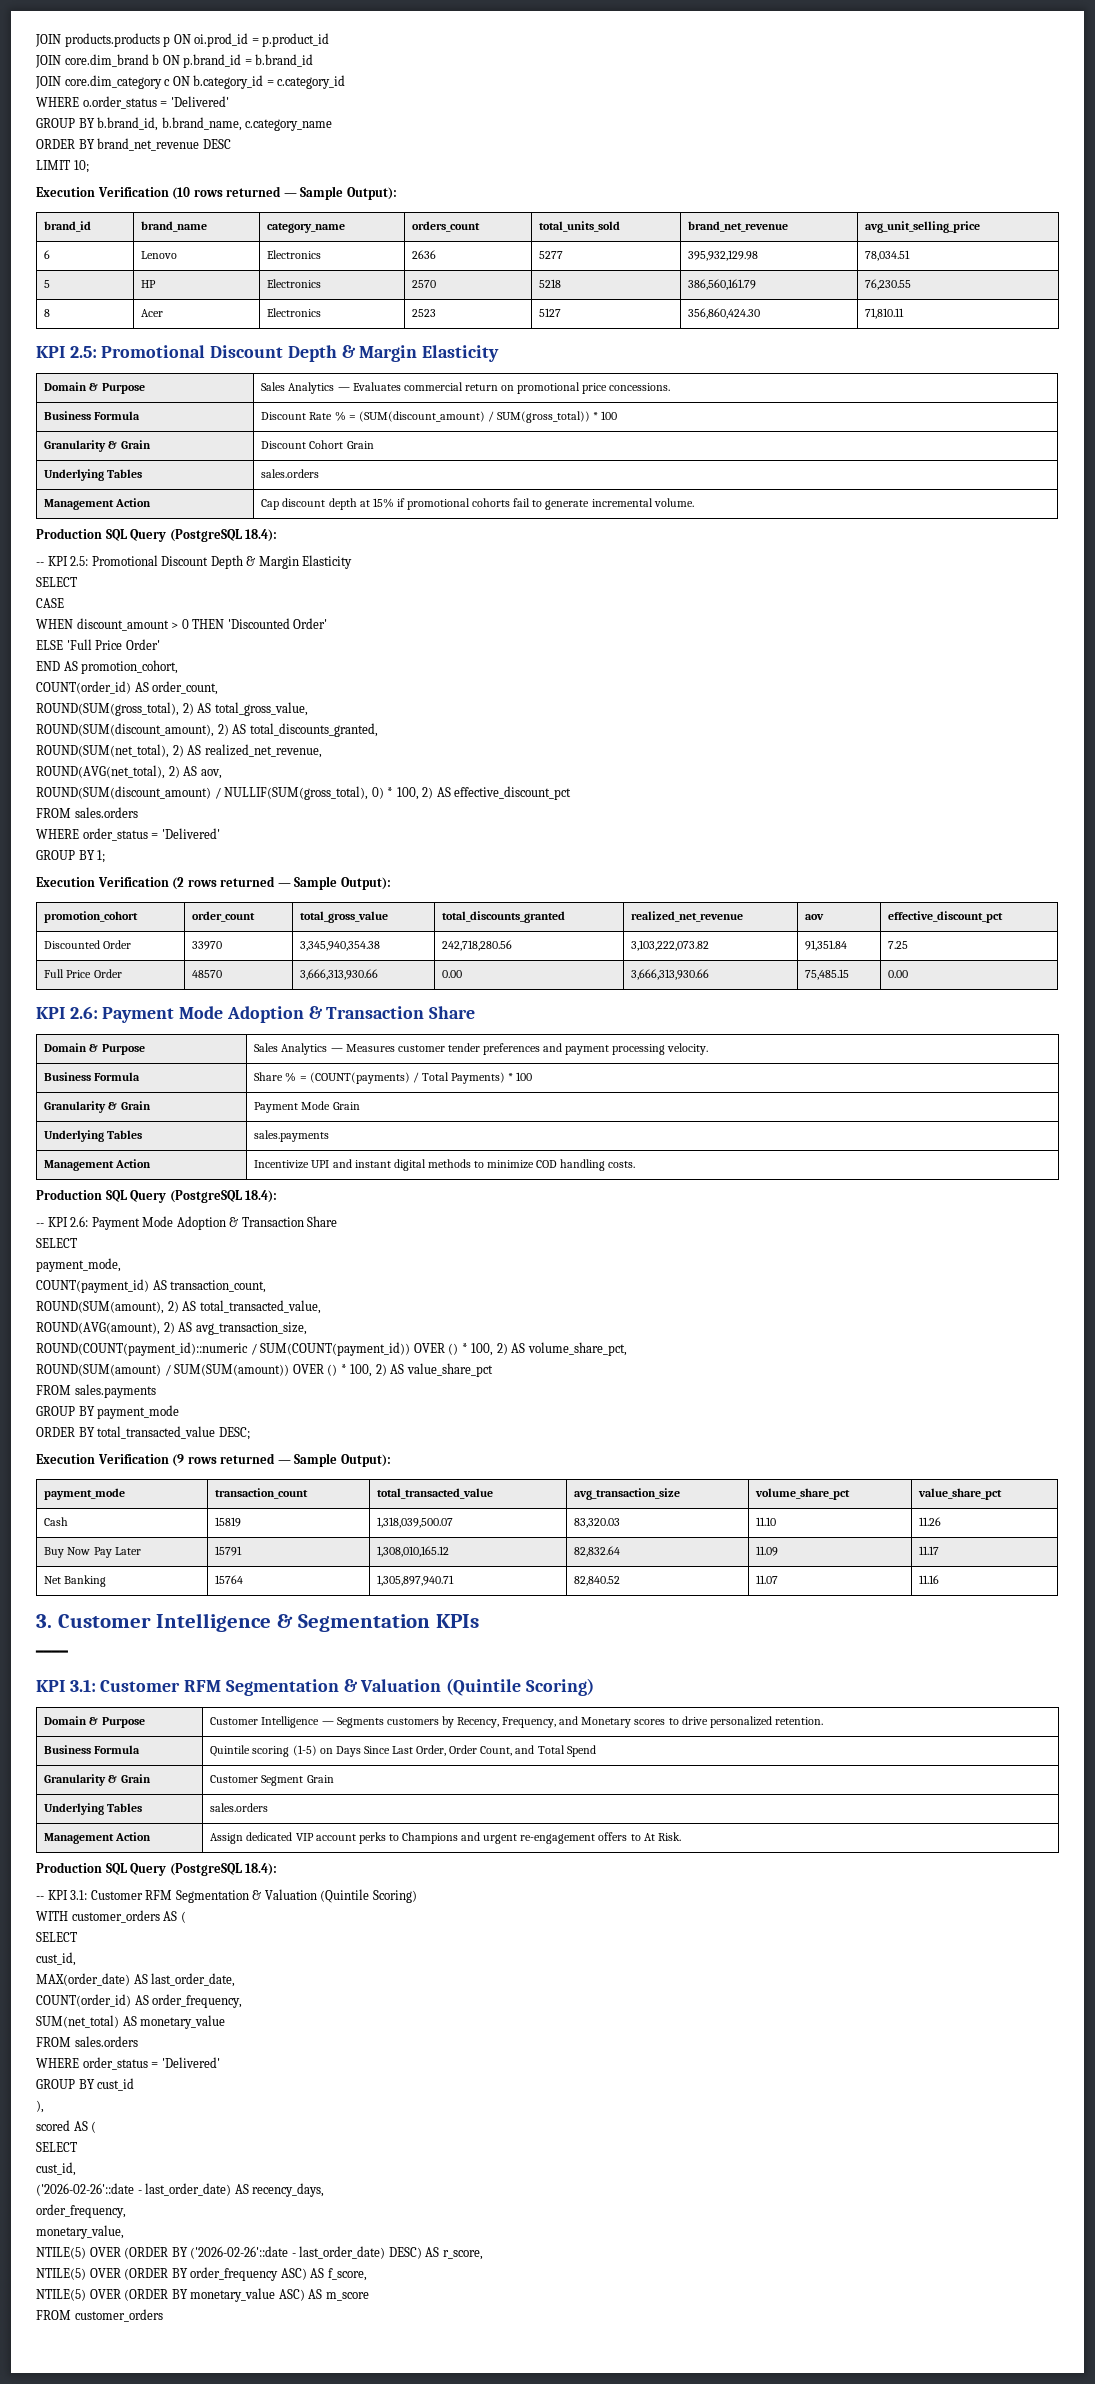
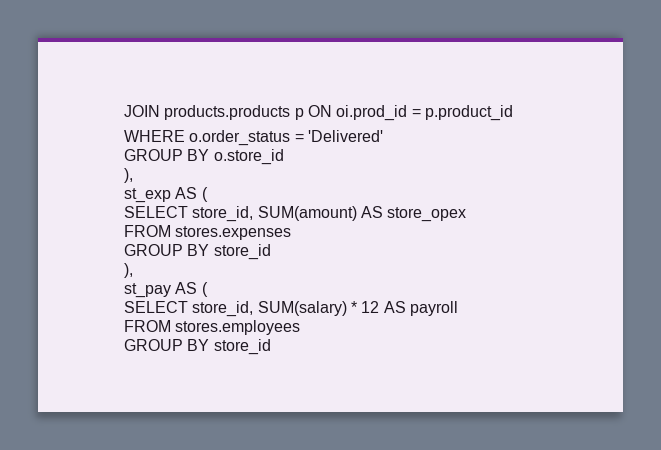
[35,54,314,68] [35,75,346,89] // JOIN core.dim_brand b ON p.brand_id = b.brand_id // JOIN core.dim_category c ON b.category_id = c.category_id -> (513, 113) none
[97,117,333,131] [36,138,231,151] [36,160,89,173] [36,186,397,200] [44,221,92,232] [141,221,208,232] [267,223,346,233] [412,221,481,232] [539,221,621,232] [688,221,789,232] [865,221,981,233] [44,250,51,259] [141,251,178,259] [267,250,322,259] [412,250,437,259] [539,251,564,259] [688,250,759,261] [865,250,911,261] [44,280,51,288] [141,280,157,288] [267,279,322,288] [412,280,437,288] [539,279,562,288] [688,279,757,290] [865,279,912,290] [44,309,51,317] [141,309,164,317] [267,308,322,317] [412,309,437,317] [539,308,562,317] [688,308,761,319] [865,308,905,319] [36,345,500,362] [44,382,145,394] [261,382,671,394] [44,411,141,420] [261,411,618,423] [44,440,151,452] [261,440,374,449] [44,469,143,481] [261,469,320,478] [44,498,152,510] [261,498,694,510] [36,528,278,542] [36,555,353,569] [36,577,77,587] [36,598,64,608] [36,618,328,631] [36,639,160,650] [36,660,179,674] [36,681,219,695] [36,702,308,716] [36,723,378,737] [36,744,322,758] [36,765,222,779] [36,786,572,800] [36,807,138,818] [36,828,220,841] [36,850,106,863] [36,876,391,890] [44,911,139,923] [192,911,256,922] [300,911,389,923] [442,911,566,923] [631,911,744,922] [805,914,825,920] [888,911,1004,923] [44,940,132,949] [192,941,223,950] [300,941,381,951] [442,940,513,951] [631,940,710,951] [805,940,848,951] [888,941,909,949] [44,969,122,978] [192,970,223,978] [300,969,379,980] [442,970,463,978] [631,969,710,980] [805,969,850,980] [888,970,909,978] [36,1006,476,1023] [44,1043,145,1055] [254,1043,709,1055] [44,1072,141,1081] [254,1072,533,1084] [44,1101,151,1113] [254,1101,360,1113] [44,1130,143,1142] [254,1130,330,1142] [44,1159,152,1171] [254,1159,636,1171] [36,1189,278,1203] [36,1216,338,1230] [36,1238,77,1248] [36,1258,121,1272] [36,1279,267,1293] [36,1300,321,1314] [36,1322,307,1335] [36,1342,627,1356] [36,1363,493,1377] [36,1384,156,1398] [36,1405,180,1419] [36,1426,250,1440] [36,1453,391,1467] [44,1488,126,1500] [215,1488,309,1499] [377,1488,494,1499] [574,1488,681,1500] [755,1488,851,1500] [918,1488,1003,1500] [44,1517,69,1526] [215,1517,242,1527] [377,1517,454,1528] [574,1518,621,1528] [756,1517,777,1526] [919,1517,942,1526] [44,1547,141,1558] [215,1546,243,1556] [377,1546,450,1557] [574,1546,621,1557] [756,1546,779,1556] [919,1546,940,1555] [44,1575,107,1587] [215,1575,244,1584] [377,1575,455,1586] [574,1576,621,1586] [756,1575,779,1584] [919,1575,940,1584] [36,1613,479,1632] [35,1650,68,1656] [36,1678,594,1696] [44,1716,145,1728] [210,1716,823,1728] [44,1745,141,1754] [210,1745,596,1757] [44,1774,151,1786] [210,1775,334,1786] [44,1803,143,1815] [210,1803,269,1812] [44,1832,152,1844] [210,1832,681,1844] [36,1862,278,1876] [36,1889,417,1903] [36,1910,186,1923] [36,1932,77,1942] [36,1952,76,1966] [36,1973,236,1987] [36,1994,243,2008] [36,2015,226,2029] [36,2036,138,2047] [36,2057,220,2070] [36,2078,135,2091] [36,2100,44,2113] [36,2120,97,2133] [36,2142,77,2152] [36,2162,76,2176] [36,2183,325,2197] [36,2204,126,2218] [36,2225,124,2239] [36,2246,483,2260] [36,2267,367,2281] [36,2288,369,2302] [36,2309,163,2322] b.brand_id, b.brand_name, c.category_name // ORDER BY brand_net_revenue DESC // LIMIT 10; // Execution Verification (10 rows returned — Sample Output): // brand_id | brand_name | category_name | orders_count | total_units_sold | brand_net_revenue | avg_unit_selling_price // 6 | Lenovo | Electronics | 2636 | 5277 | 395,932,129.98 | 78,034.51 // 5 | HP | Electronics | 2570 | 5218 | 386,560,161.79 | 76,230.55 // 8 | Acer | Electronics | 2523 | 5127 | 356,860,424.30 | 71,810.11 // KPI 2.5: Promotional Discount Depth & Margin Elasticity // Domain & Purpose | Sales Analytics — Evaluates commercial return on promotional price concessions. // Business Formula | Discount Rate % = (SUM(discount_amount) / SUM(gross_total)) * 100 // Granularity & Grain | Discount Cohort Grain // Underlying Tables | sales.orders // Management Action | Cap discount depth at 15% if promotional cohorts fail to generate incremental volume. // Production SQL Query (PostgreSQL 18.4): // -- KPI 2.5: Promotional Discount Depth & Margin Elasticity // SELECT // CASE // WHEN discount_amount > 0 THEN 'Discounted Order' // ELSE 'Full Price Order' // END AS promotion_cohort, // COUNT(order_id) AS order_count, // ROUND(SUM(gross_total), 2) AS total_gross_value, // ROUND(SUM(discount_amount), 2) AS total_discounts_granted, // ROUND(SUM(net_total), 2) AS realized_net_revenue, // ROUND(AVG(net_total), 2) AS aov, // ROUND(SUM(discount_amount) / NULLIF(SUM(gross_total), 0) * 100, 2) AS effective_discount_pct // FROM sales.orders // WHERE order_status = 'Delivered' // GROUP BY 1; // Execution Verification (2 rows returned — Sample Output): // promotion_cohort | order_count | total_gross_value | total_discounts_granted | realized_net_revenue | aov | effective_discount_pct // Discounted Order | 33970 | 3,345,940,354.38 | 242,718,280.56 | 3,103,222,073.82 | 91,351.84 | 7.25 // Full Price Order | 48570 | 3,666,313,930.66 | 0.00 | 3,666,313,930.66 | 75,485.15 | 0.00 // KPI 2.6: Payment Mode Adoption & Transaction Share // Domain & Purpose | Sales Analytics — Measures customer tender preferences and payment processing velocity. // Business Formula | Share % = (COUNT(payments) / Total Payments) * 100 // Granularity & Grain | Payment Mode Grain // Underlying Tables | sales.payments // Management Action | Incentivize UPI and instant digital methods to minimize COD handling costs. // Production SQL Query (PostgreSQL 18.4): // -- KPI 2.6: Payment Mode Adoption & Transaction Share // SELECT // payment_mode, // COUNT(payment_id) AS transaction_count, // ROUND(SUM(amount), 2) AS total_transacted_value, // ROUND(AVG(amount), 2) AS avg_transaction_size, // ROUND(COUNT(payment_id)::numeric / SUM(COUNT(payment_id)) OVER () * 100, 2) AS volume_share_pct, // ROUND(SUM(amount) / SUM(SUM(amount)) OVER () * 100, 2) AS value_share_pct // FROM sales.payments // GROUP BY payment_mode // ORDER BY total_transacted_value DESC; // Execution Verification (9 rows returned — Sample Output): // payment_mode | transaction_count | total_transacted_value | avg_transaction_size | volume_share_pct | value_share_pct // Cash | 15819 | 1,318,039,500.07 | 83,320.03 | 11.10 | 11.26 // Buy Now Pay Later | 15791 | 1,308,010,165.12 | 82,832.64 | 11.09 | 11.17 // Net Banking | 15764 | 1,305,897,940.71 | 82,840.52 | 11.07 | 11.16 // 3. Customer Intelligence & Segmentation KPIs // ━━━━ // KPI 3.1: Customer RFM Segmentation & Valuation (Quintile Scoring) // Domain & Purpose | Customer Intelligence — Segments customers by Recency, Frequency, and Monetary scores to drive personalized retention. // Business Formula | Quintile scoring (1-5) on Days Since Last Order, Order Count, and Total Spend // Granularity & Grain | Customer Segment Grain // Underlying Tables | sales.orders // Management Action | Assign dedicated VIP account perks to Champions and urgent re-engagement offers to At Risk. // Production SQL Query (PostgreSQL 18.4): // -- KPI 3.1: Customer RFM Segmentation & Valuation (Quintile Scoring) // WITH customer_orders AS ( // SELECT // cust_id, // MAX(order_date) AS last_order_date, // COUNT(order_id) AS order_frequency, // SUM(net_total) AS monetary_value // FROM sales.orders // WHERE order_status = 'Delivered' // GROUP BY cust_id // ), // scored AS ( // SELECT // cust_id, // ('2026-02-26'::date - last_order_date) AS recency_days, // order_frequency, // monetary_value, // NTILE(5) OVER (ORDER BY ('2026-02-26'::date - last_order_date) DESC) AS r_score, // NTILE(5) OVER (ORDER BY order_frequency ASC) AS f_score, // NTILE(5) OVER (ORDER BY monetary_value ASC) AS m_score // FROM customer_orders -> [213,149,284,165] [124,168,133,183] [124,187,208,203] [124,206,467,222] [124,225,292,240] [124,244,271,260] [124,263,133,278] [124,282,208,298] [124,301,458,317] [124,320,301,335] [124,339,271,355] o.store_id // ), // st_exp AS ( // SELECT store_id, SUM(amount) AS store_opex // FROM stores.expenses // GROUP BY store_id // ), // st_pay AS ( // SELECT store_id, SUM(salary) * 12 AS payroll // FROM stores.employees // GROUP BY store_id

